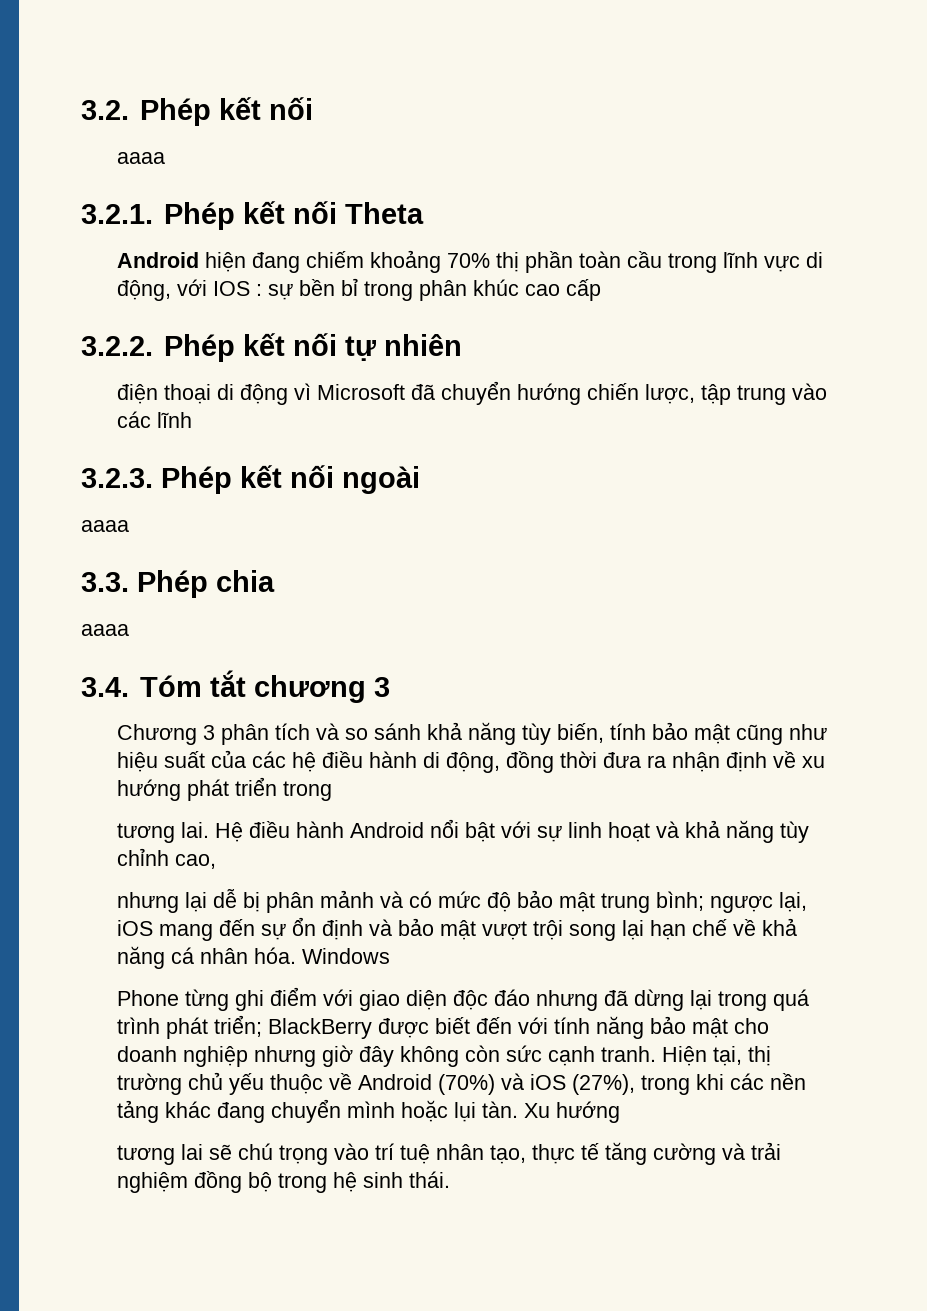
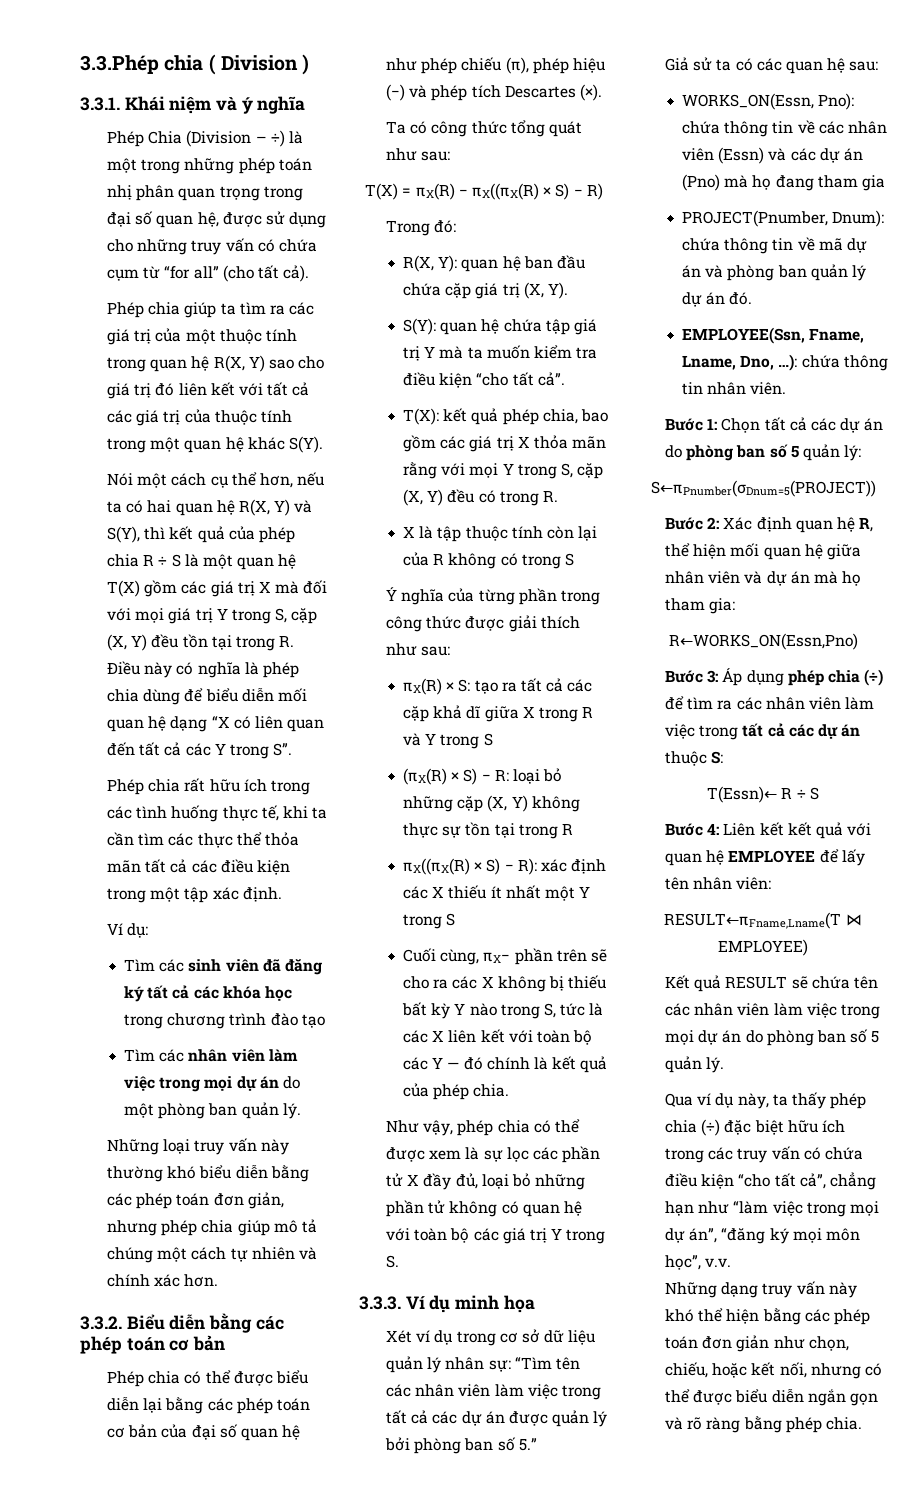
[81,97,313,126] [116,152,165,164] [81,201,424,230] [116,250,823,273] [116,278,601,301] [81,333,462,362] [116,381,827,405] [116,411,192,428] [81,465,420,494] [81,520,129,532] [81,570,275,598] [81,624,129,636] [81,670,390,703] [116,722,827,745] [116,750,825,773] [116,777,332,801] [116,819,809,843] [116,848,216,869] [116,889,807,913] [116,917,797,941] [116,946,390,969] [116,987,809,1011] [116,1015,769,1039] [116,1045,771,1067] [116,1072,806,1095] [116,1099,620,1123] [116,1142,781,1165] [116,1171,450,1193] 3.2. Phép kết nối // aaaa // 3.2.1. Phép kết nối Theta // Android hiện đang chiếm khoảng 70% thị phần toàn cầu trong lĩnh vực di động, với IOS : sự bền bỉ trong phân khúc cao cấp // 3.2.2. Phép kết nối tự nhiên // điện thoại di động vì Microsoft đã chuyển hướng chiến lược, tập trung vào các lĩnh // 3.2.3. Phép kết nối ngoài // aaaa // 3.3. Phép chia // aaaa // 3.4. Tóm tắt chương 3 // Chương 3 phân tích và so sánh khả năng tùy biến, tính bảo mật cũng như hiệu suất của các hệ điều hành di động, đồng thời đưa ra nhận định về xu hướng phát triển trong // tương lai. Hệ điều hành Android nổi bật với sự linh hoạt và khả năng tùy chỉnh cao, // nhưng lại dễ bị phân mảnh và có mức độ bảo mật trung bình; ngược lại, iOS mang đến sự ổn định và bảo mật vượt trội song lại hạn chế về khả năng cá nhân hóa. Windows // Phone từng ghi điểm với giao diện độc đáo nhưng đã dừng lại trong quá trình phát triển; BlackBerry được biết đến với tính năng bảo mật cho doanh nghiệp nhưng giờ đây không còn sức cạnh tranh. Hiện tại, thị trường chủ yếu thuộc về Android (70%) và iOS (27%), trong khi các nền tảng khác đang chuyển mình hoặc lụi tàn. Xu hướng // tương lai sẽ chú trọng vào trí tuệ nhân tạo, thực tế tăng cường và trải nghiệm đồng bộ trong hệ sinh thái. -> [80,54,310,75] [80,96,305,114] [107,130,303,147] [107,158,312,174] [107,185,303,201] [107,211,327,228] [107,238,317,255] [107,265,310,282] [107,302,315,318] [107,328,297,345] [107,355,325,372] [107,382,310,399] [107,409,292,426] [107,436,323,453] [107,472,325,488] [107,499,313,516] [107,526,295,543] [107,554,297,570] [107,580,328,597] [107,608,318,624] [107,634,295,651] [107,661,299,678] [107,688,307,705] [107,716,325,732] [107,742,293,759] [107,778,310,795] [107,805,328,822] [107,832,299,848] [107,859,290,875] [107,887,282,903] [107,923,149,938] [124,959,323,975] [124,985,293,1002] [124,1013,325,1029] [124,1049,298,1062] [124,1076,301,1092] [124,1102,301,1119] [107,1138,289,1155] [107,1165,309,1182] [107,1192,284,1209] [107,1219,317,1236] [107,1247,317,1263] [107,1274,219,1287] [80,1313,284,1333] [80,1335,226,1354] [107,1370,308,1387] [107,1397,310,1414] [107,1424,301,1441] [386,57,605,74] [386,84,602,101] [386,120,582,137] [386,148,451,161] [365,183,603,200] [386,220,457,236] [403,255,586,272] [403,282,569,299] [403,318,598,335] [403,345,598,361] [403,372,565,388] [403,408,609,425] [403,435,607,452] [403,462,604,479] [403,489,559,506] [403,526,598,542] [403,552,575,569] [386,587,600,605] [386,615,580,632] [386,643,451,656] [403,678,593,695] [403,705,594,722] [403,733,493,749] [403,768,563,785] [403,795,580,812] [403,822,574,839] [403,858,607,875] [403,885,591,901] [403,913,456,929] [403,948,608,965] [403,975,607,992] [402,1002,604,1019] [403,1029,593,1045] [403,1056,608,1073] [403,1083,510,1100] [386,1119,580,1136] [386,1146,601,1163] [386,1173,586,1190] [386,1200,582,1217] [386,1228,606,1244] [386,1255,400,1268] [359,1295,535,1313] [386,1329,596,1346] [386,1356,580,1373] [386,1384,601,1400] [386,1410,608,1427] [385,1437,537,1454] [665,57,879,74] [682,93,855,110] [682,120,888,137] [682,147,864,164] [682,174,886,191] [682,210,885,227] [682,237,868,254] [682,264,867,281] [682,292,753,307] [682,327,865,344] [682,354,888,371] [682,382,787,395] [665,417,884,433] [665,444,862,461] [650,480,876,497] [665,517,874,533] [665,543,861,560] [665,571,862,586] [665,598,736,614] [668,633,858,650] [665,668,884,686] [665,696,875,710] [665,723,861,740] [665,751,724,766] [707,786,819,803] [665,822,872,839] [665,849,865,866] [665,877,772,890] [664,912,862,929] [718,939,808,956] [665,975,878,992] [665,1003,880,1019] [665,1029,880,1046] [665,1056,725,1073] [665,1092,867,1109] [665,1119,845,1136] [665,1146,863,1163] [665,1172,876,1190] [665,1201,879,1217] [665,1228,860,1244] [665,1255,732,1270] [665,1281,857,1298] [665,1308,870,1325] [665,1335,849,1352] [665,1362,882,1379] [665,1389,878,1406] [665,1416,862,1433] 3.3.Phép chia ( Division ) // 3.3.1. Khái niệm và ý nghĩa // Phép Chia (Division – ÷) là một trong những phép toán nhị phân quan trọng trong đại số quan hệ, được sử dụng cho những truy vấn có chứa cụm từ “for all” (cho tất cả). // Phép chia giúp ta tìm ra các giá trị của một thuộc tính trong quan hệ R(X, Y) sao cho giá trị đó liên kết với tất cả các giá trị của thuộc tính trong một quan hệ khác S(Y). // Nói một cách cụ thể hơn, nếu ta có hai quan hệ R(X, Y) và S(Y), thì kết quả của phép chia R ÷ S là một quan hệ T(X) gồm các giá trị X mà đối với mọi giá trị Y trong S, cặp (X, Y) đều tồn tại trong R. Điều này có nghĩa là phép chia dùng để biểu diễn mối quan hệ dạng “X có liên quan đến tất cả các Y trong S”. // Phép chia rất hữu ích trong các tình huống thực tế, khi ta cần tìm các thực thể thỏa mãn tất cả các điều kiện trong một tập xác định. // Ví dụ: // Tìm các sinh viên đã đăng ký tất cả các khóa học trong chương trình đào tạo // Tìm các nhân viên làm việc trong mọi dự án do một phòng ban quản lý. // Những loại truy vấn này thường khó biểu diễn bằng các phép toán đơn giản, nhưng phép chia giúp mô tả chúng một cách tự nhiên và chính xác hơn. // 3.3.2. Biểu diễn bằng các phép toán cơ bản // Phép chia có thể được biểu diễn lại bằng các phép toán cơ bản của đại số quan hệ như phép chiếu (π), phép hiệu (−) và phép tích Descartes (×). // Ta có công thức tổng quát như sau: // T(X) = πX(R) − πX((πX(R) × S) − R) // Trong đó: // R(X, Y): quan hệ ban đầu chứa cặp giá trị (X, Y). // S(Y): quan hệ chứa tập giá trị Y mà ta muốn kiểm tra điều kiện “cho tất cả”. // T(X): kết quả phép chia, bao gồm các giá trị X thỏa mãn rằng với mọi Y trong S, cặp (X, Y) đều có trong R. // X là tập thuộc tính còn lại của R không có trong S // Ý nghĩa của từng phần trong công thức được giải thích như sau: // πX(R) × S: tạo ra tất cả các cặp khả dĩ giữa X trong R và Y trong S // (πX(R) × S) − R: loại bỏ những cặp (X, Y) không thực sự tồn tại trong R // πX((πX(R) × S) − R): xác định các X thiếu ít nhất một Y trong S // Cuối cùng, πX− phần trên sẽ cho ra các X không bị thiếu bất kỳ Y nào trong S, tức là các X liên kết với toàn bộ các Y — đó chính là kết quả của phép chia. // Như vậy, phép chia có thể được xem là sự lọc các phần tử X đầy đủ, loại bỏ những phần tử không có quan hệ với toàn bộ các giá trị Y trong S. // 3.3.3. Ví dụ minh họa // Xét ví dụ trong cơ sở dữ liệu quản lý nhân sự: “Tìm tên các nhân viên làm việc trong tất cả các dự án được quản lý bởi phòng ban số 5.” // Giả sử ta có các quan hệ sau: // WORKS_ON(Essn, Pno): chứa thông tin về các nhân viên (Essn) và các dự án (Pno) mà họ đang tham gia // PROJECT(Pnumber, Dnum): chứa thông tin về mã dự án và phòng ban quản lý dự án đó. // EMPLOYEE(Ssn, Fname, Lname, Dno, …): chứa thông tin nhân viên. // Bước 1: Chọn tất cả các dự án do phòng ban số 5 quản lý: // S←πPnumber(σDnum=5(PROJECT)) // Bước 2: Xác định quan hệ R, thể hiện mối quan hệ giữa nhân viên và dự án mà họ tham gia: // R←WORKS_ON(Essn,Pno) // Bước 3: Áp dụng phép chia (÷) để tìm ra các nhân viên làm việc trong tất cả các dự án thuộc S: // T(Essn)← R ÷ S // Bước 4: Liên kết kết quả với quan hệ EMPLOYEE để lấy tên nhân viên: // RESULT←πFname,Lname(T ⋈ EMPLOYEE) // Kết quả RESULT sẽ chứa tên các nhân viên làm việc trong mọi dự án do phòng ban số 5 quản lý. // Qua ví dụ này, ta thấy phép chia (÷) đặc biệt hữu ích trong các truy vấn có chứa điều kiện “cho tất cả”, chẳng hạn như “làm việc trong mọi dự án”, “đăng ký mọi môn học”, v.v. // Những dạng truy vấn này khó thể hiện bằng các phép toán đơn giản như chọn, chiếu, hoặc kết nối, nhưng có thể được biểu diễn ngắn gọn và rõ ràng bằng phép chia.

